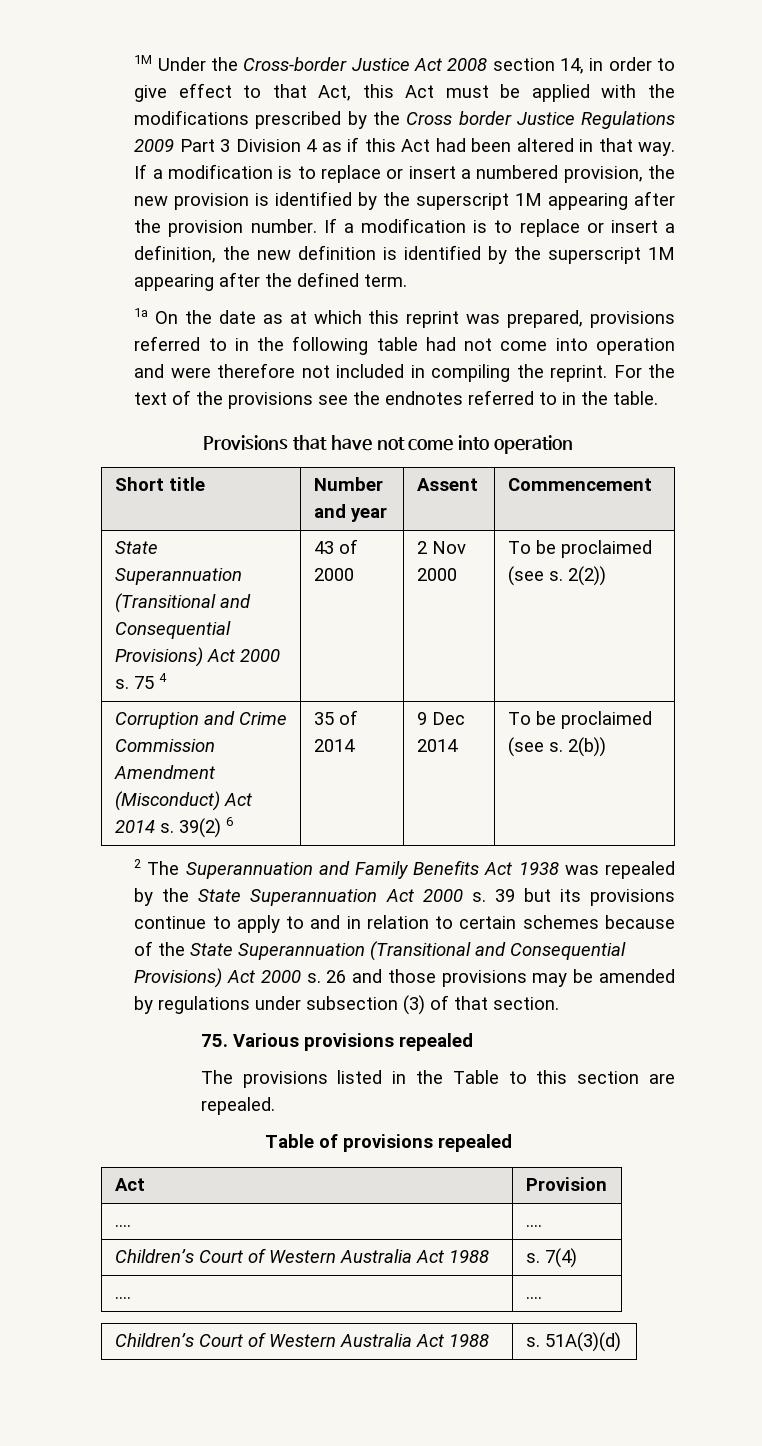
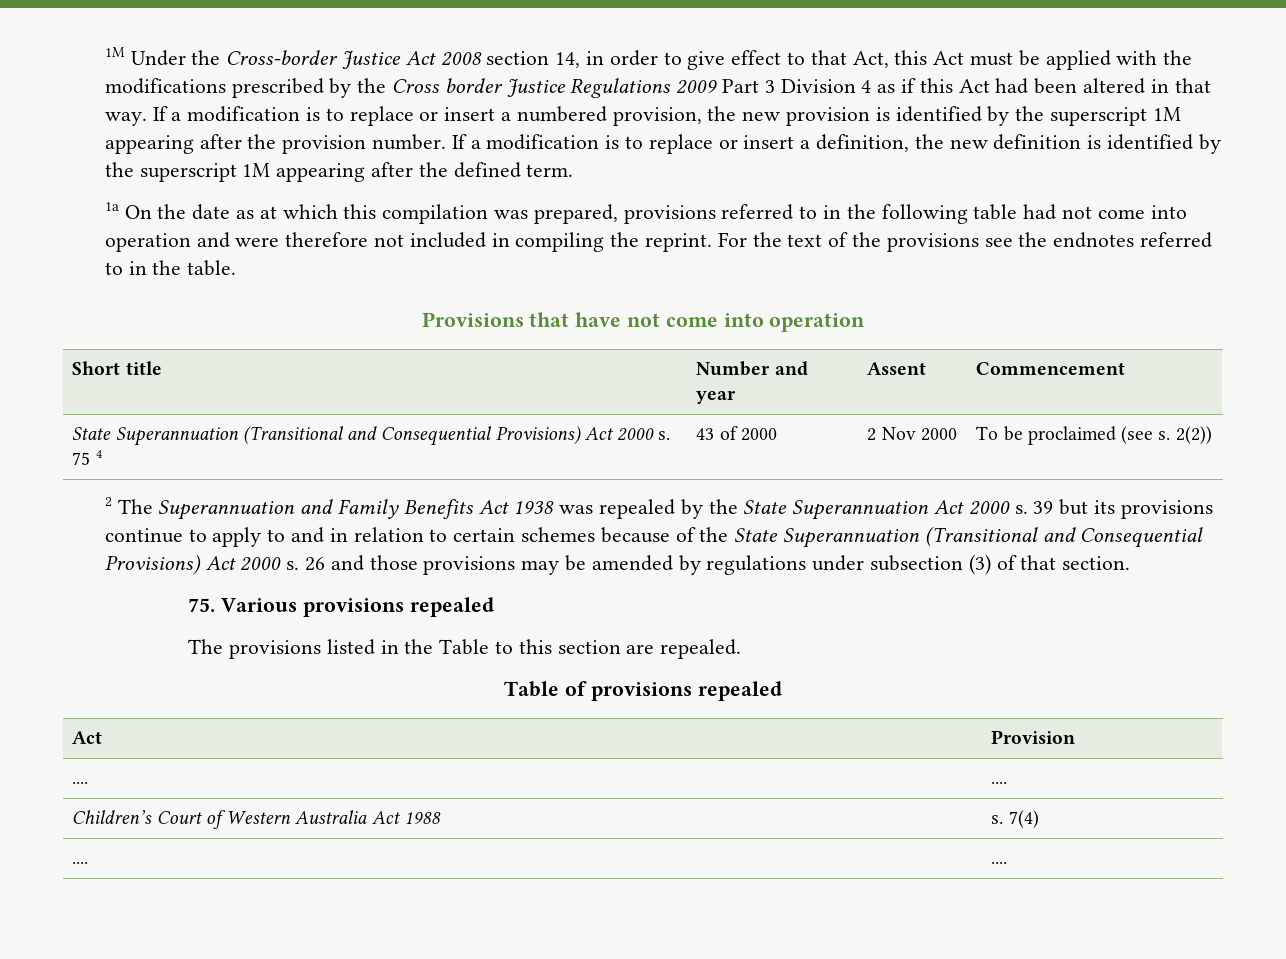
[406,311,460,328] reprint -> [382,204,489,224] compilation
[114,711,287,729] [114,739,215,752] [113,765,215,779] [114,791,252,811] [114,817,233,838] [313,710,358,725] [313,739,355,752] [416,712,465,725] [416,739,458,752] [507,711,652,729] [507,737,606,757] // Corruption and Crime Commission Amendment (Misconduct) Act 2014 s. 39(2) 6 | 35 of 2014 | 9 Dec 2014 | To be proclaimed (see s. 2(b)) -> (1212, 435) none
[114,1332,489,1347] [525,1332,621,1352] // Children’s Court of Western Australia Act 1988 | s. 51A(3)(d) -> (1008, 862) none

